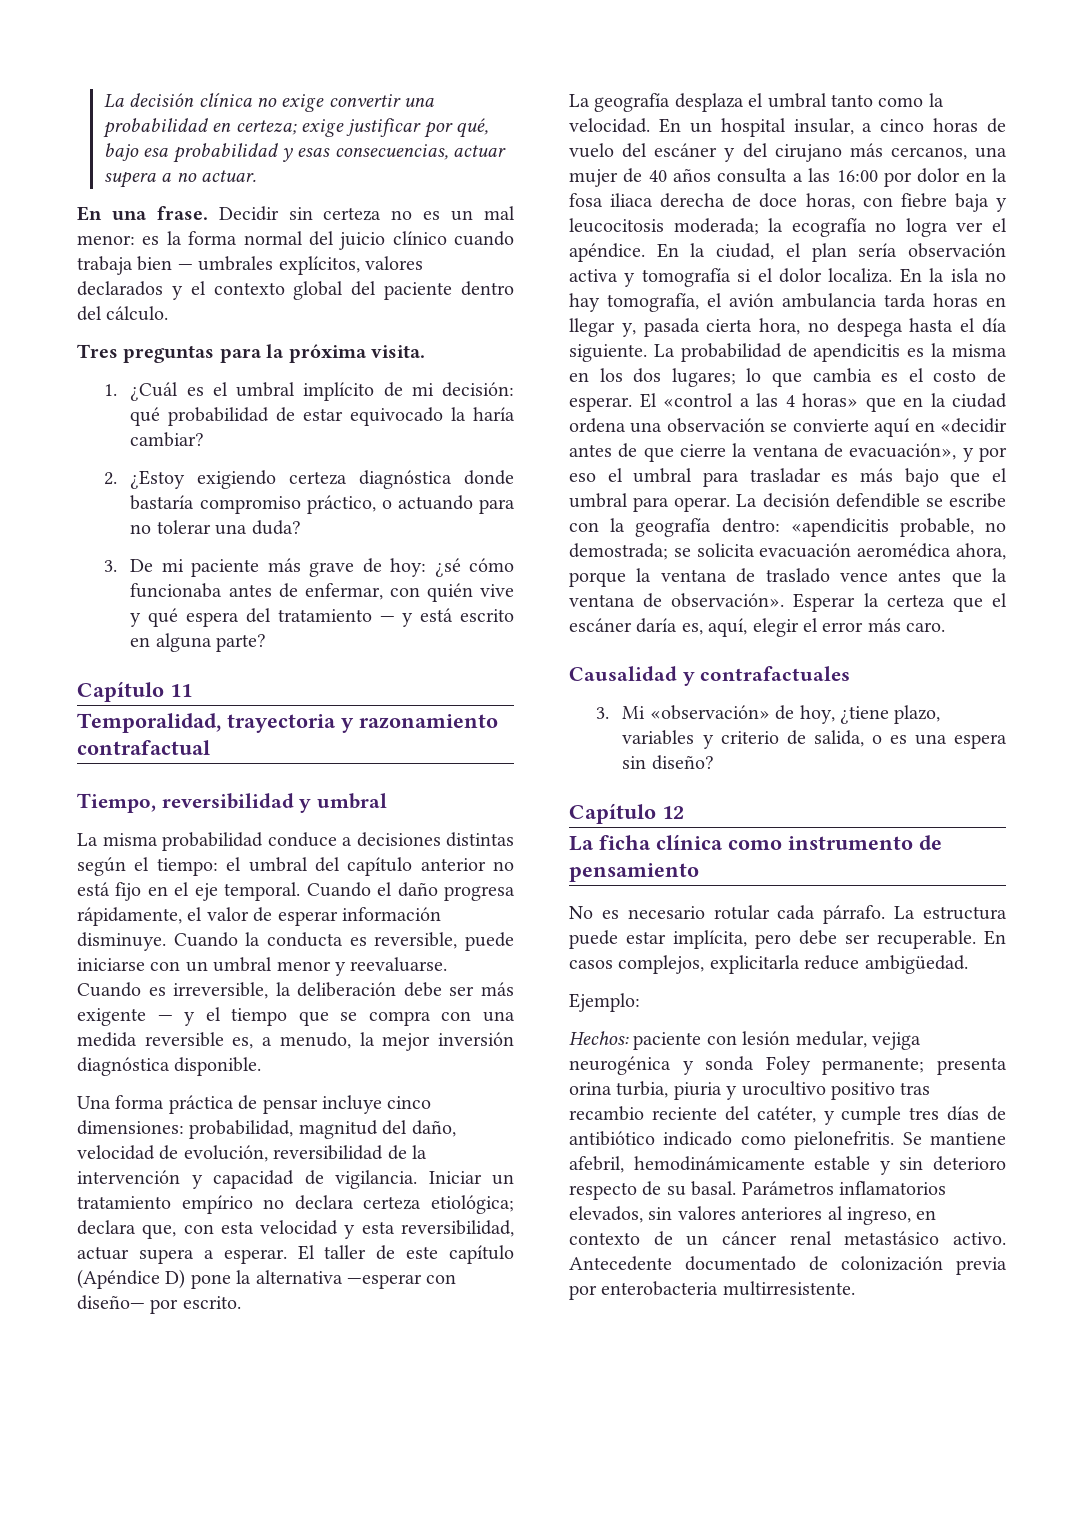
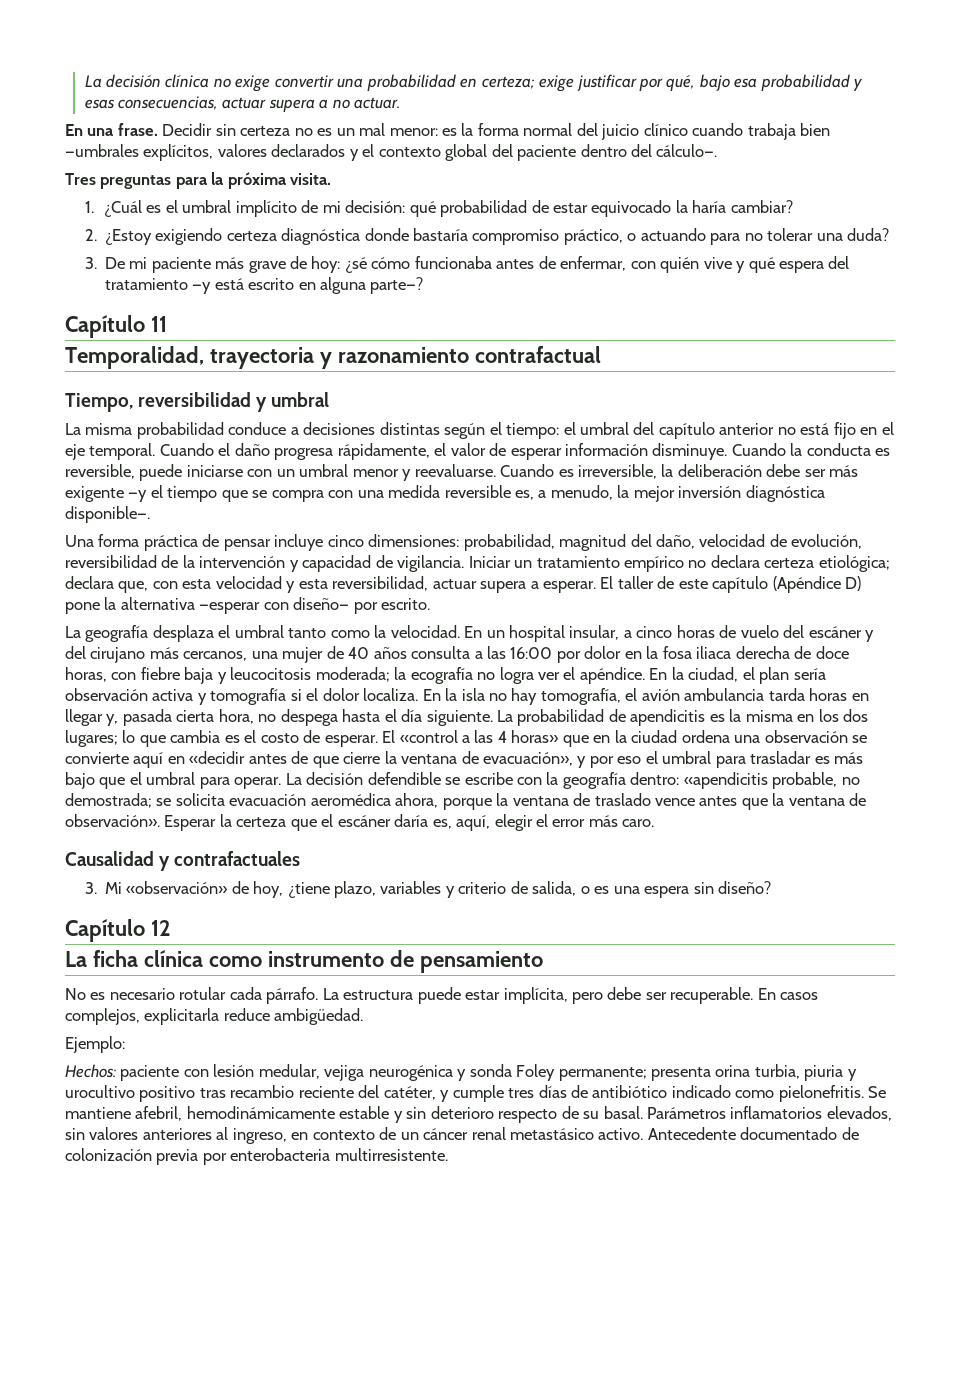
[177,256,274,271] — umbrales -> [65,144,139,157] —umbrales
[106,306,169,321] cálculo. -> [656,144,718,157] cálculo—.
[379,613,414,627] — y -> [192,282,212,294] —y
[216,634,267,652] parte? -> [370,277,424,294] parte—?
[157,1012,196,1026] — y -> [128,490,148,502] —y
[174,1057,262,1076] disponible. -> [65,506,150,523] disponible—.

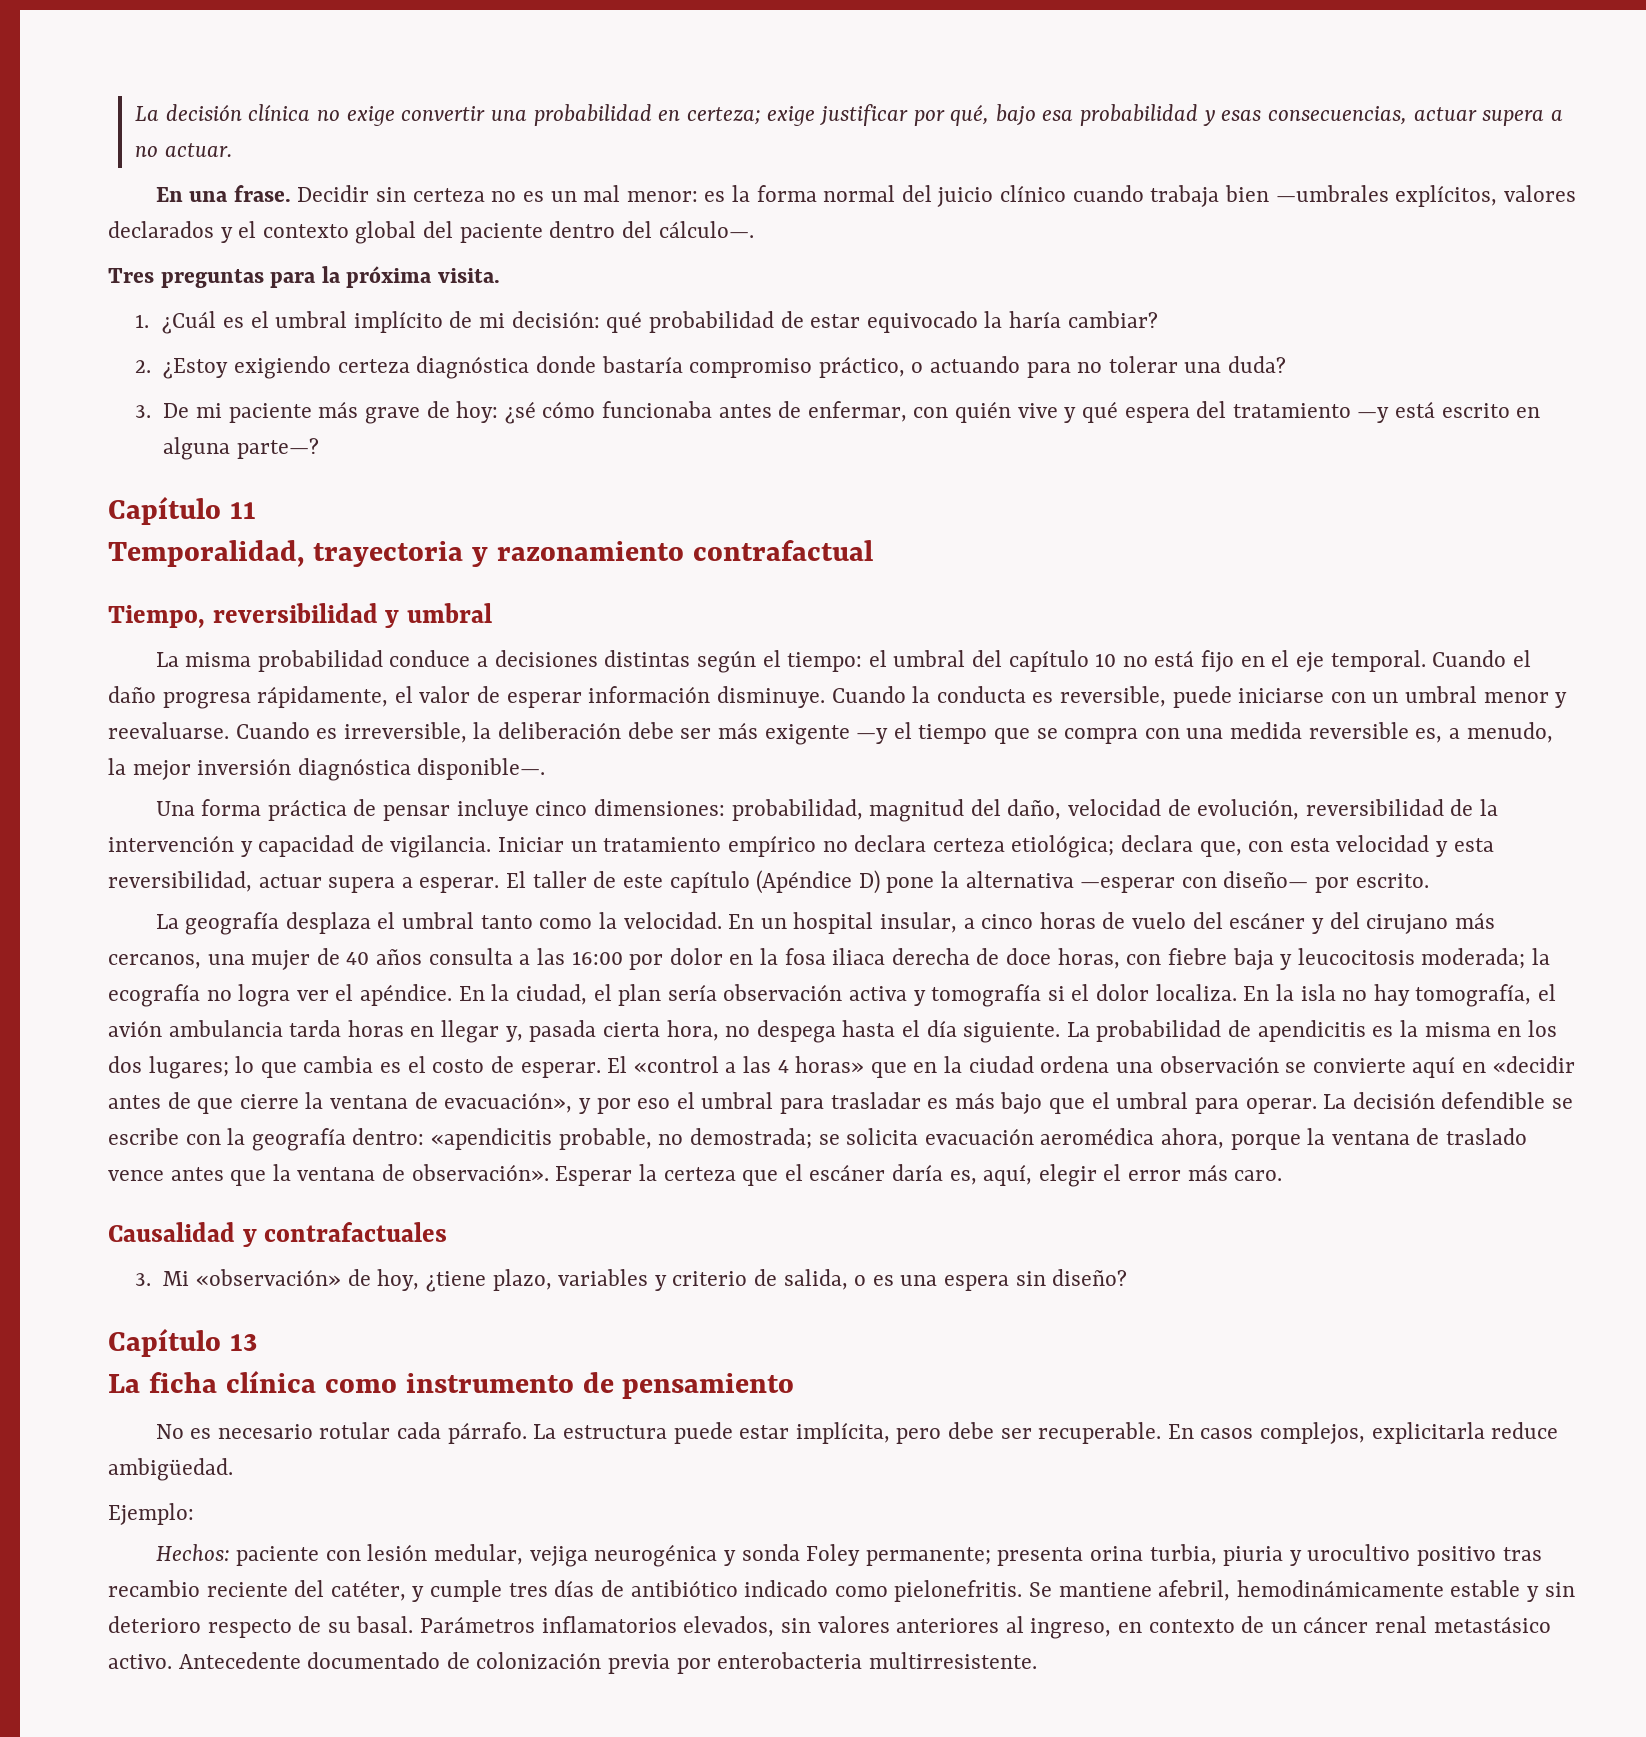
[719,423,775,435] anterior -> [1095,653,1117,667] 10
[150,920,171,936] 12 -> [229,1334,257,1351] 13

